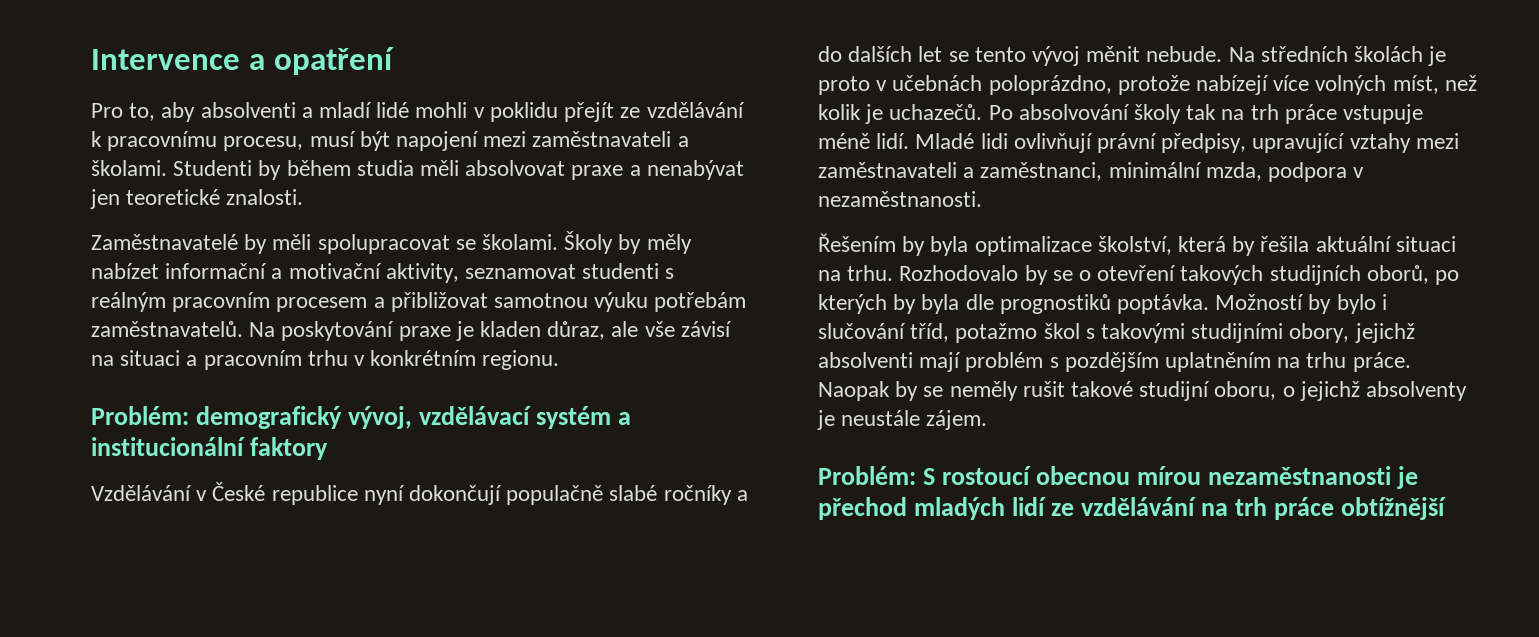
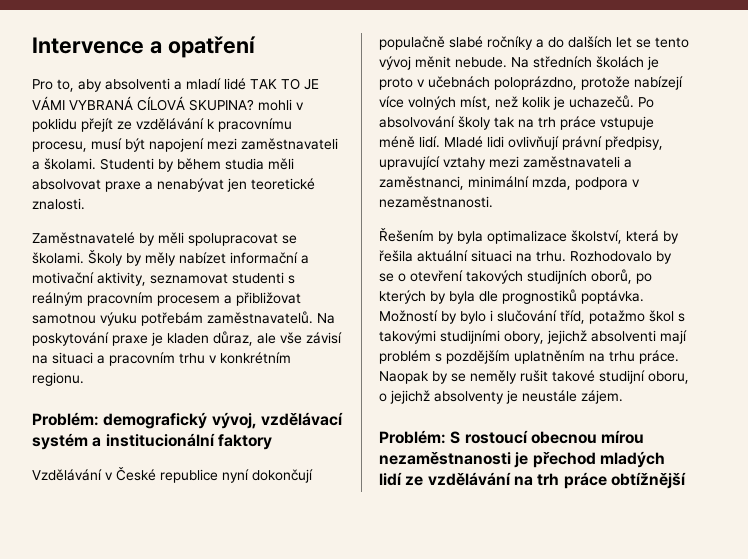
(410, 110) none -> [250,78,319,90] [32,96,254,111] TAK TO JE VÁMI VYBRANÁ CÍLOVÁ SKUPINA?

